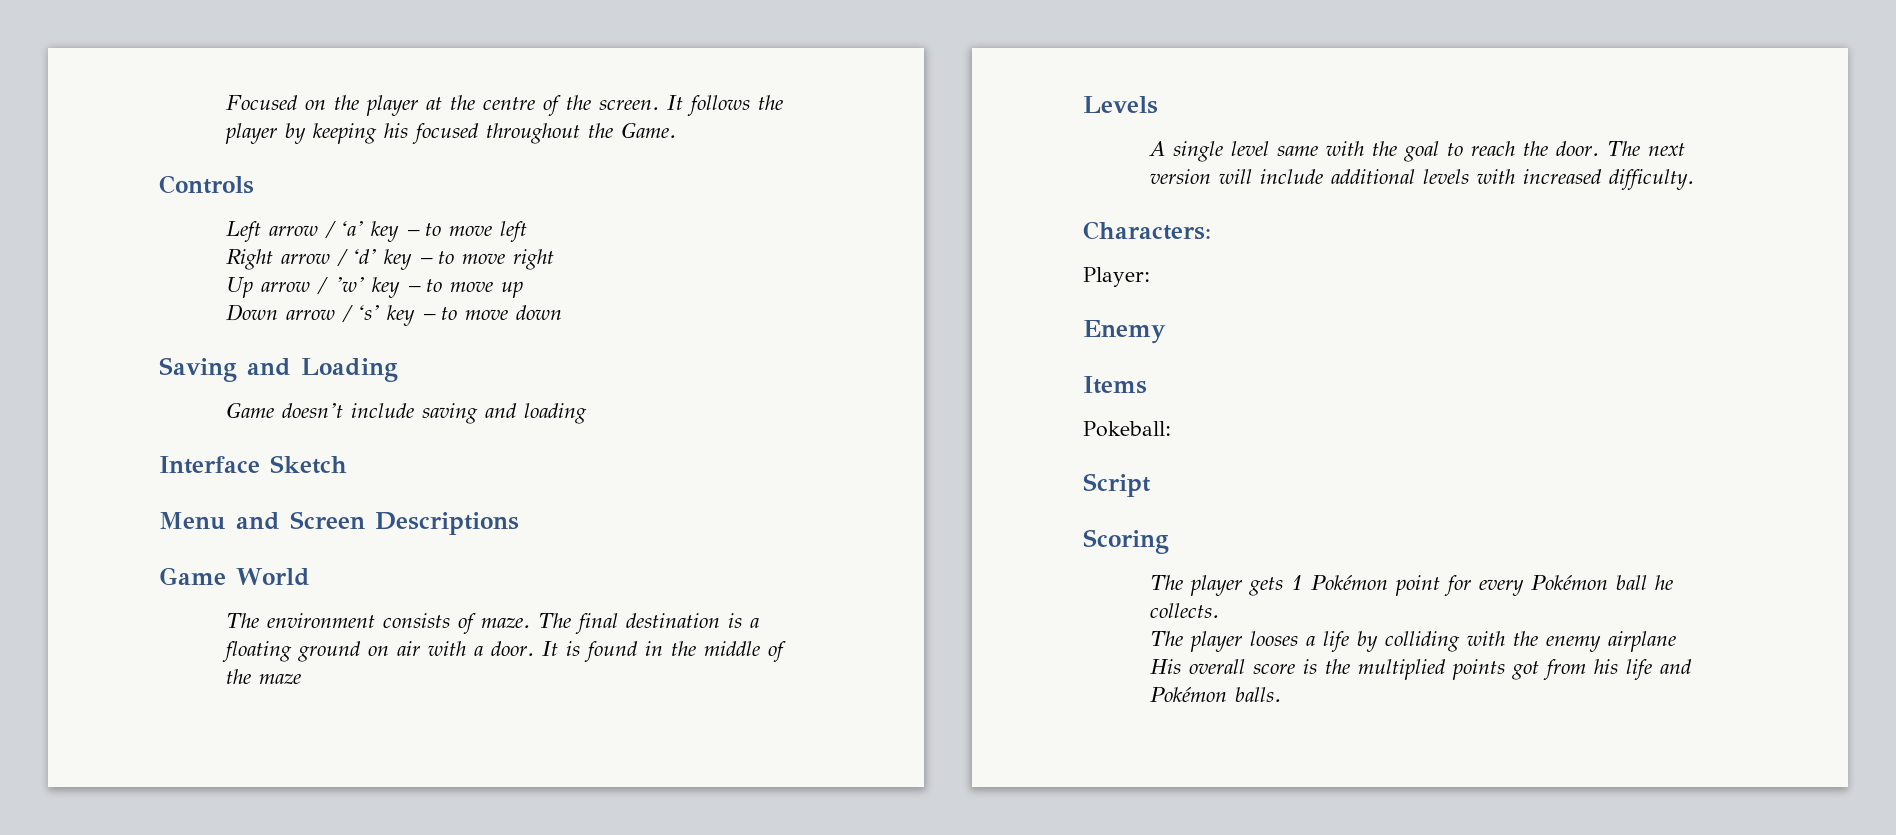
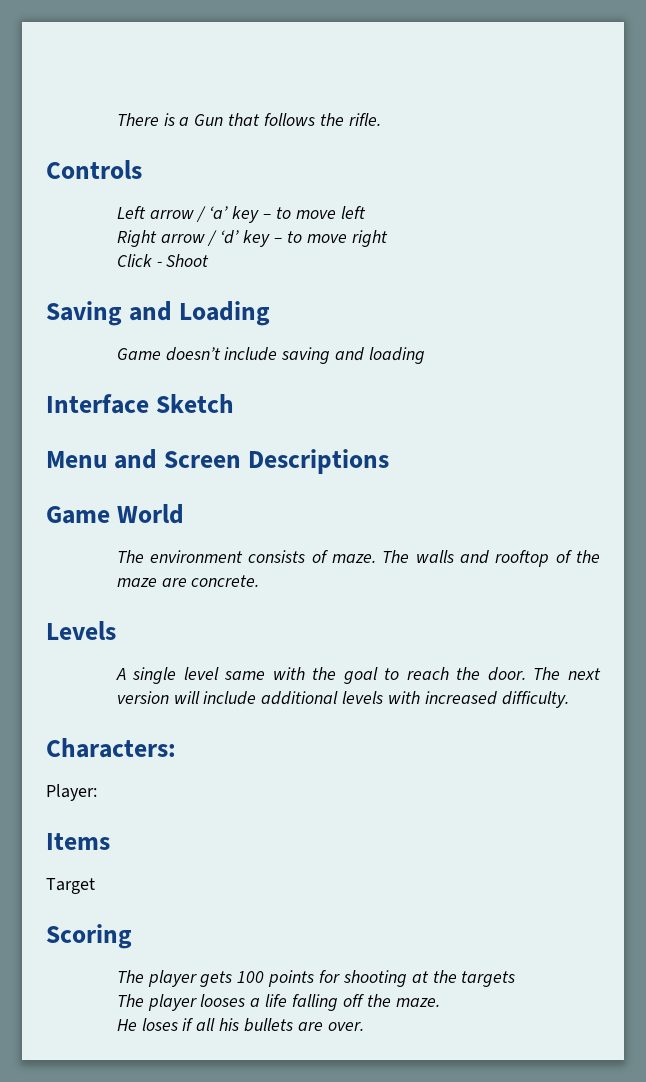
[226,95,784,116] [225,122,677,144] Focused on the player at the centre of the screen. It follows the player by keeping his focused throughout the Game. -> [116,113,381,126] There is a Gun that follows the rifle.
[226,277,524,298] [226,304,563,326] Up arrow / ’w’ key – to move up // Down arrow / ‘s’ key – to move down -> [116,254,210,267] Click - Shoot
[575,613,760,634] [222,641,761,662] final destination is a floating ground on air with a door. It is found in the middle -> [415,550,550,567] walls and rooftop
(302, 678) none -> [161,575,260,587] are concrete.
[1083,320,1166,344] // Enemy -> (97, 792) none
[1083,421,1171,437] [1083,473,1151,497] Pokeball: // Script -> [46,878,95,894] Target
[1291,575,1674,596] [1150,603,1220,618] 1 Pokémon point for every Pokémon ball he collects. -> [237,970,516,987] 100 points for shooting at the targets
[1357,631,1677,652] [1150,659,1693,680] [1150,687,1282,702] by colliding with the enemy airplane // His overall score is the multiplied points got from his life and Pokémon balls. -> [292,994,440,1011] [116,1018,364,1032] falling off the maze. // He loses if all his bullets are over.

